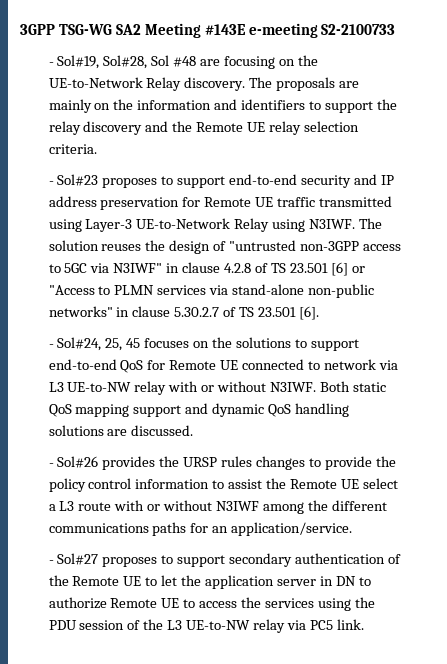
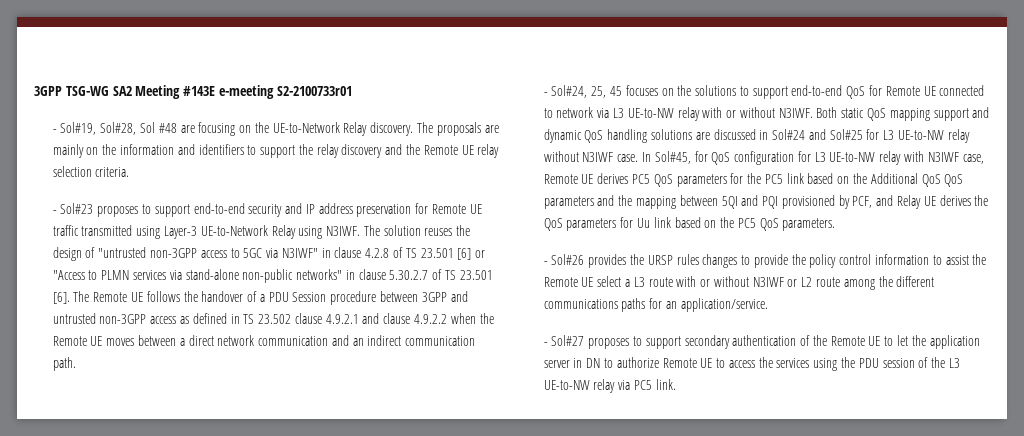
[321,24,396,35] S2-2100733 -> [276,86,352,96] S2-2100733r01
(319, 313) none -> [73,291,468,305] [52,313,494,324] [52,335,476,346] [52,357,76,371] The Remote UE follows the handover of a PDU Session procedure between 3GPP and untrusted non-3GPP access as defined in TS 23.502 clause 4.9.2.1 and clause 4.9.2.2 when the Remote UE moves between a direct network communication and an indirect communication path.
[131,425,194,436] discussed. -> [713,129,970,143] [543,151,984,165] [543,173,964,187] [543,195,989,209] [543,217,836,231] discussed in Sol#24 and Sol#25 for L3 UE-to-NW relay without N3IWF case. In Sol#45, for QoS configuration for L3 UE-to-NW relay with N3IWF case, Remote UE derives PC5 QoS parameters for the PC5 link based on the Additional QoS QoS parameters and the mapping between 5QI and PQI provisioned by PCF, and Relay UE derives the QoS parameters for Uu link based on the PC5 QoS parameters.
(260, 506) none -> [787,277,841,287] or L2 route

